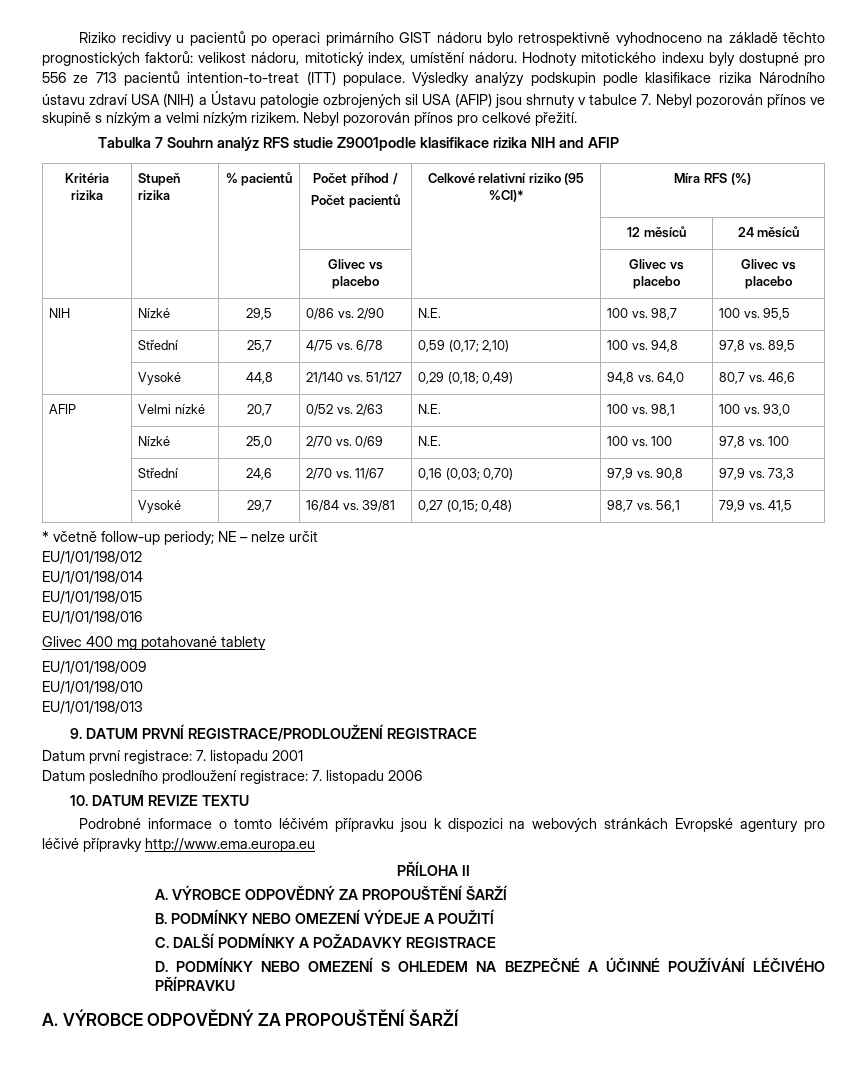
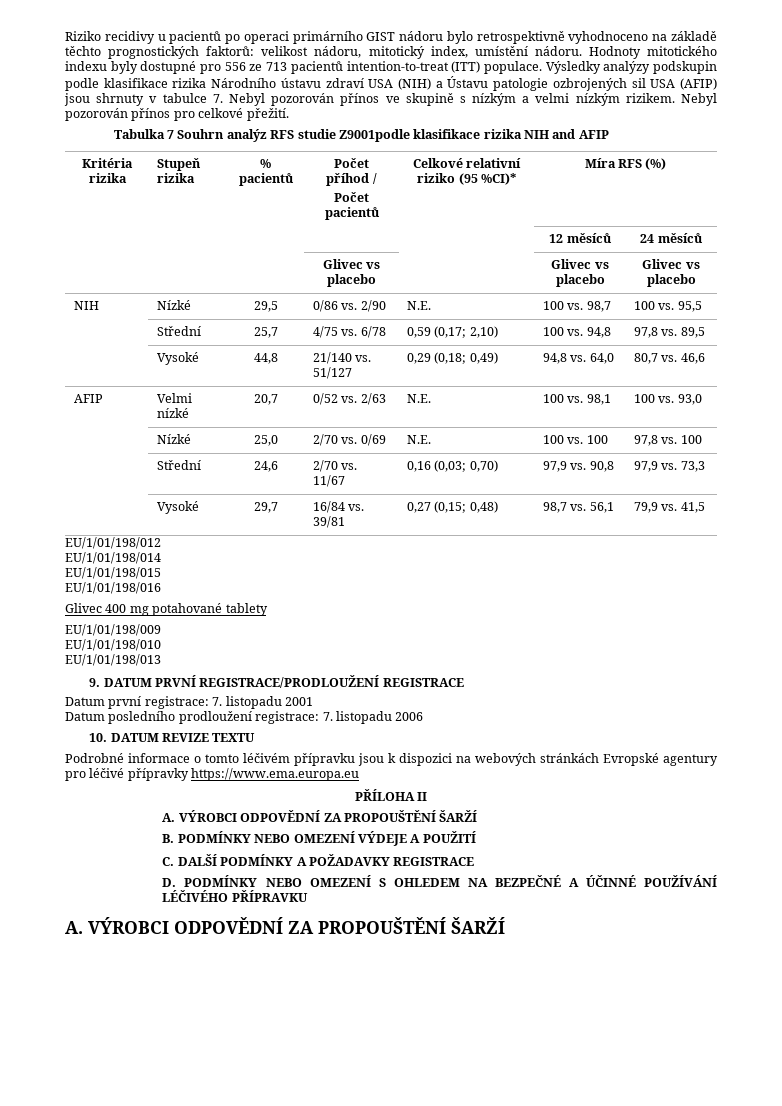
[42,531,318,545] // * včetně follow-up periody; NE – nelze určit -> (705, 507) none
[145,838,315,852] http://www.ema.europa.eu -> [191,768,360,781] https://www.ema.europa.eu
[171,885,335,900] VÝROBCE ODPOVĚDNÝ -> [178,810,321,822] VÝROBCI ODPOVĚDNÍ
[62,1009,255,1026] VÝROBCE ODPOVĚDNÝ -> [88,917,283,934] VÝROBCI ODPOVĚDNÍ

